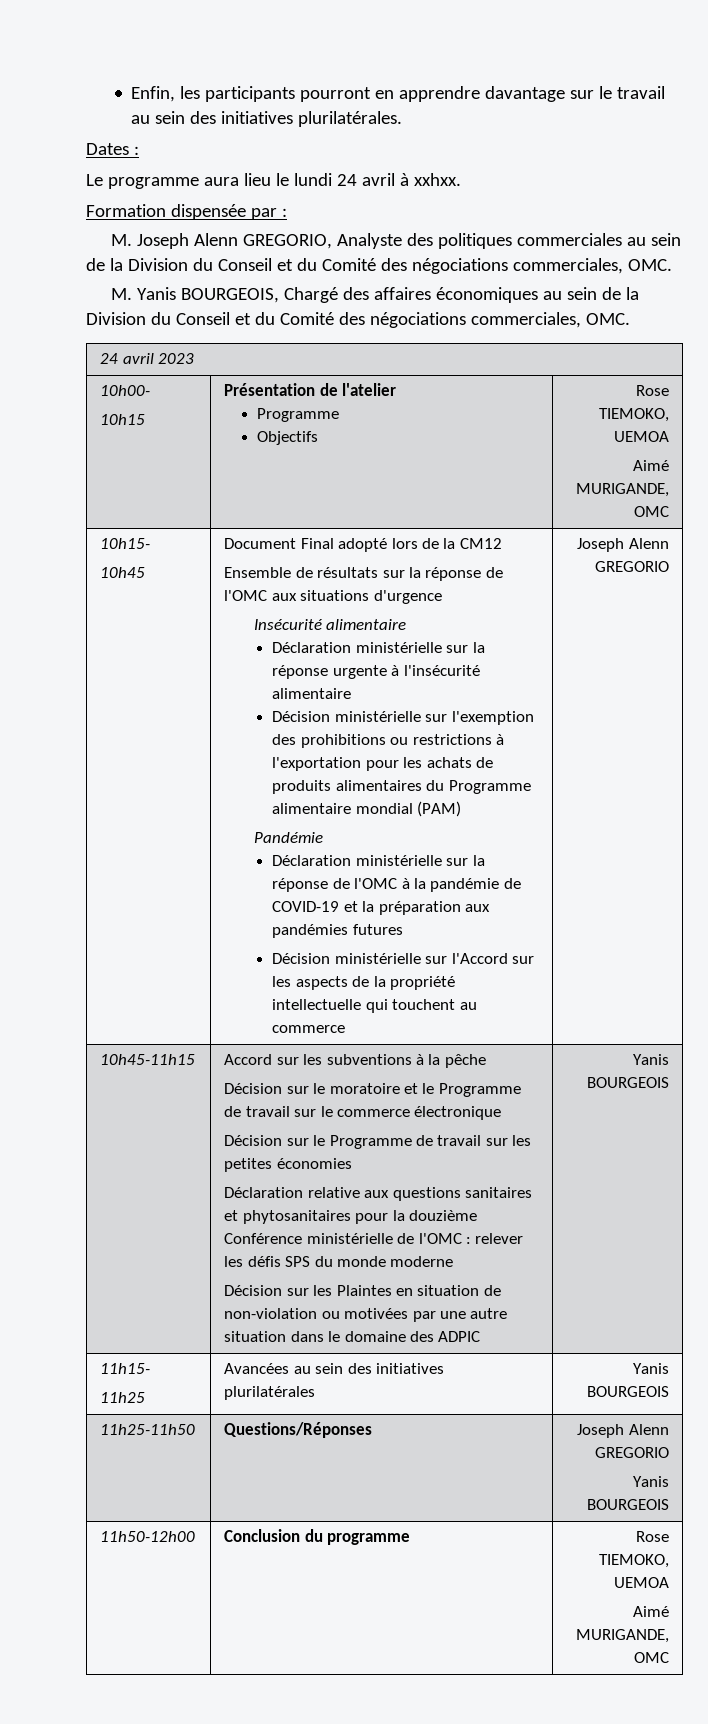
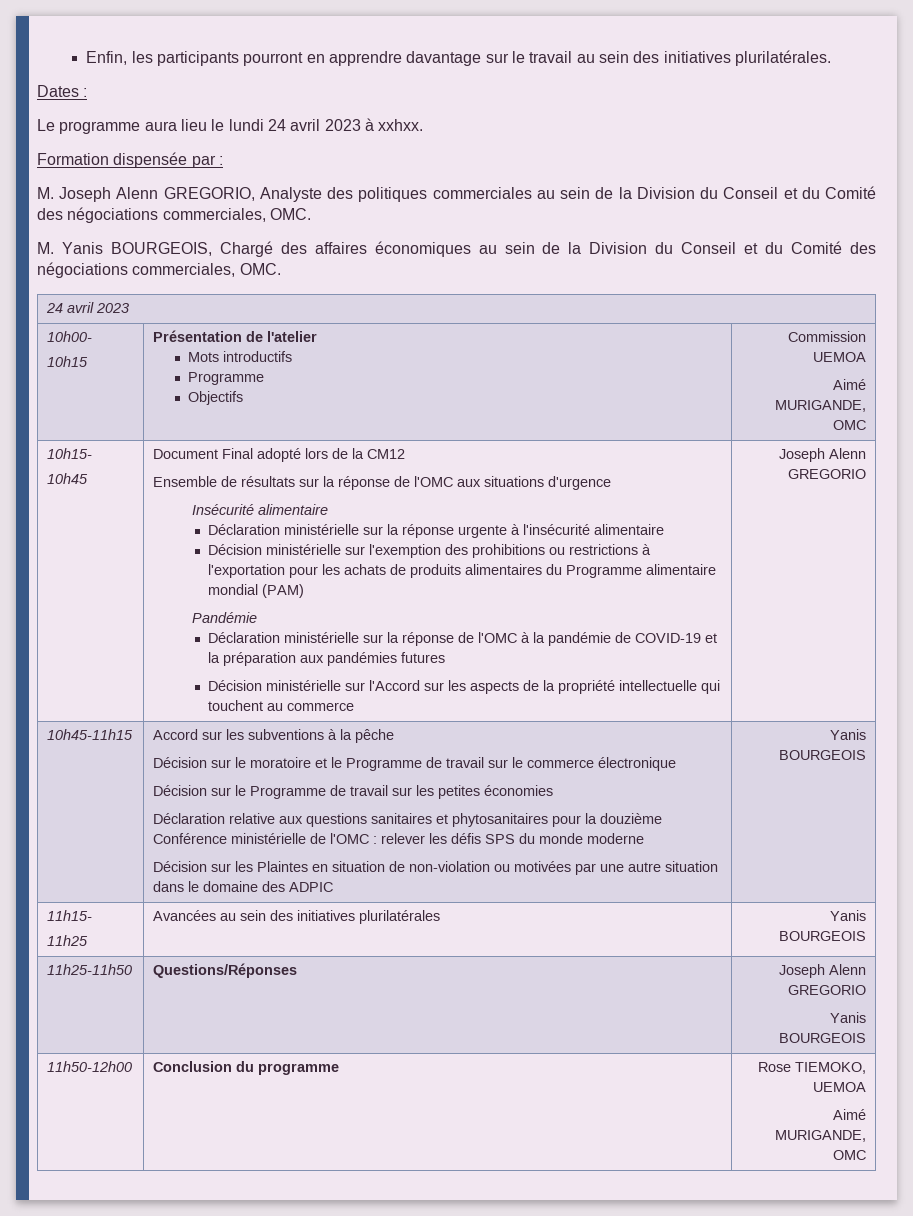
(395, 179) none -> [324,119,361,131] 2023
(397, 389) none -> [188,351,293,362] // Mots introductifs
[635,385,669,396] [598,408,669,422] Rose TIEMOKO, -> [787,331,866,342] Commission

